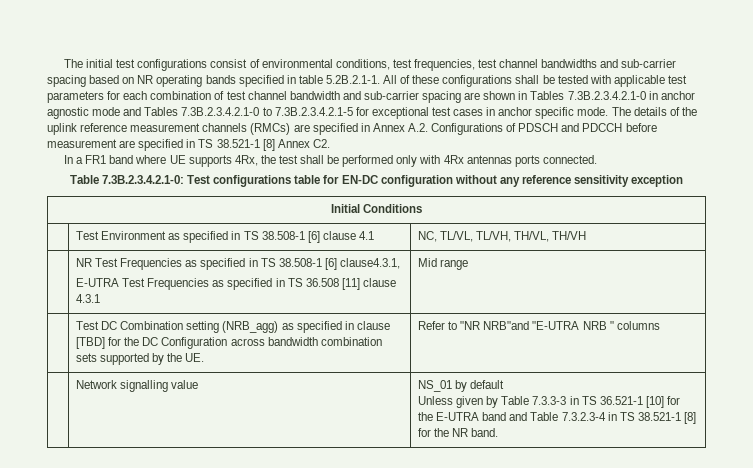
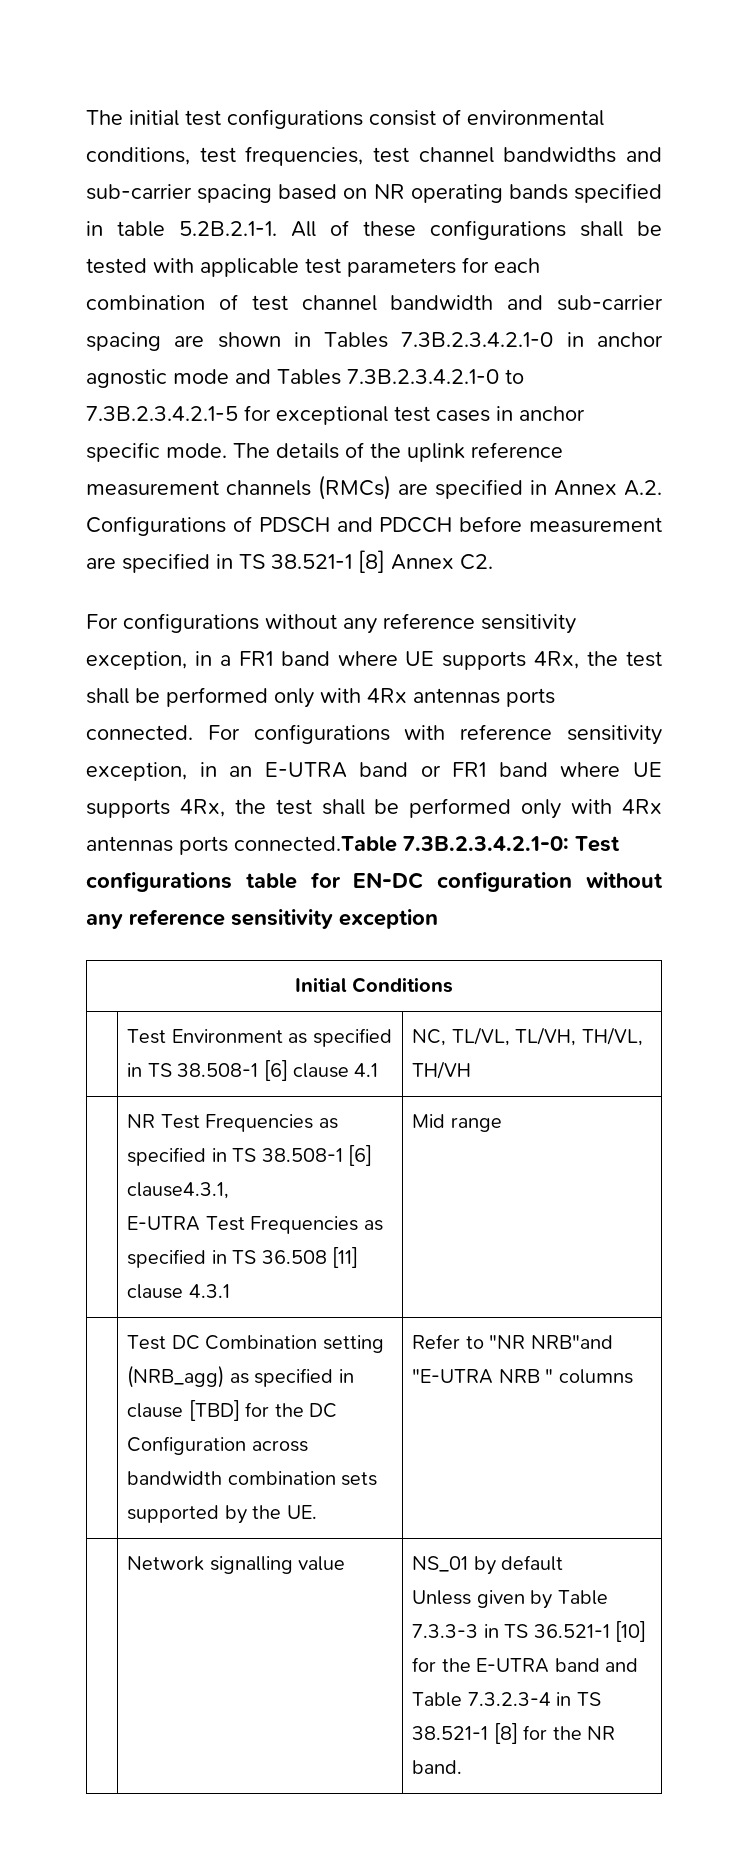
[63,155,73,164] In -> [86,613,576,634] [86,651,212,670] For configurations without any reference sensitivity exception, in
[69,175,99,184] // Table -> [207,724,662,745] [86,762,662,781] [86,798,663,819] [86,836,397,855] For configurations with reference sensitivity exception, in an E-UTRA band or FR1 band where UE supports 4Rx, the test shall be performed only with 4Rx antennas ports connected.Table

